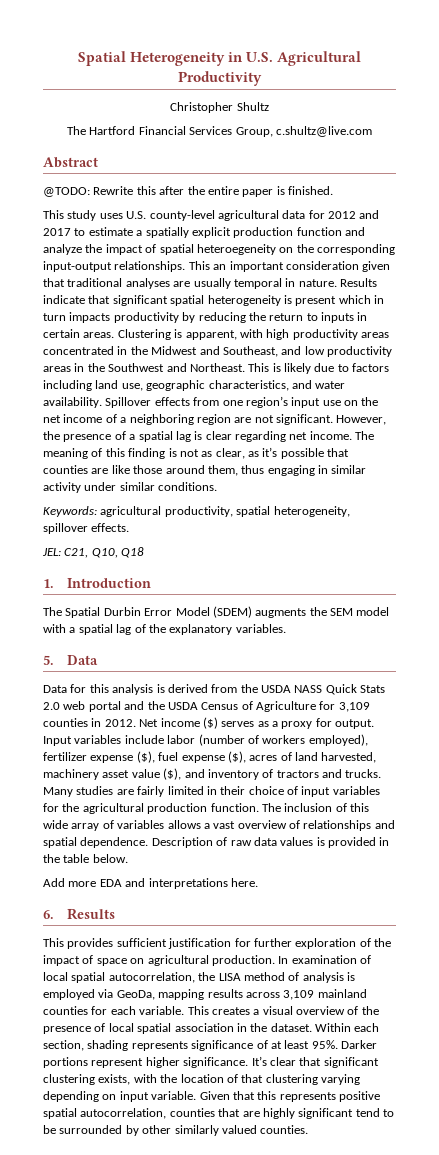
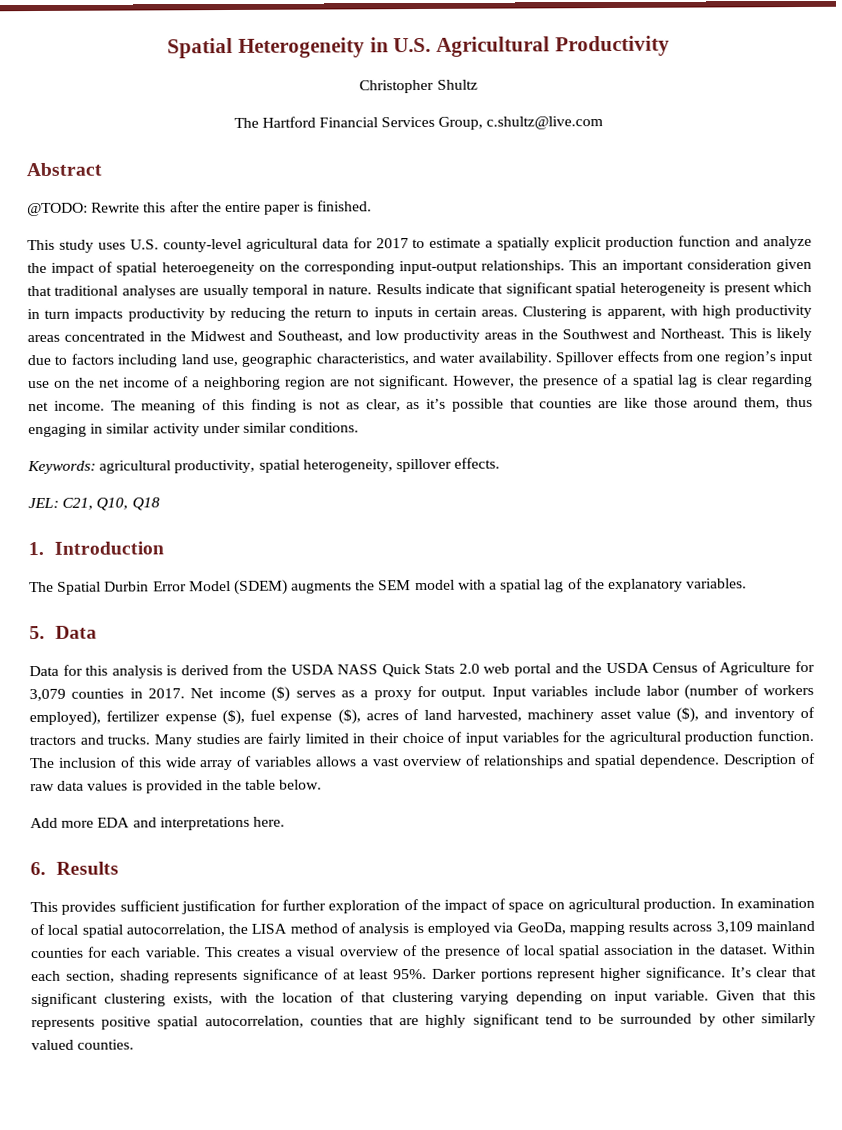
[328,210,380,219] 2012 and -> (373, 243) none
[338,702,370,712] 3,109 -> [29,688,66,702] 3,079
[104,719,136,727] 2012. -> [148,688,186,699] 2017.

